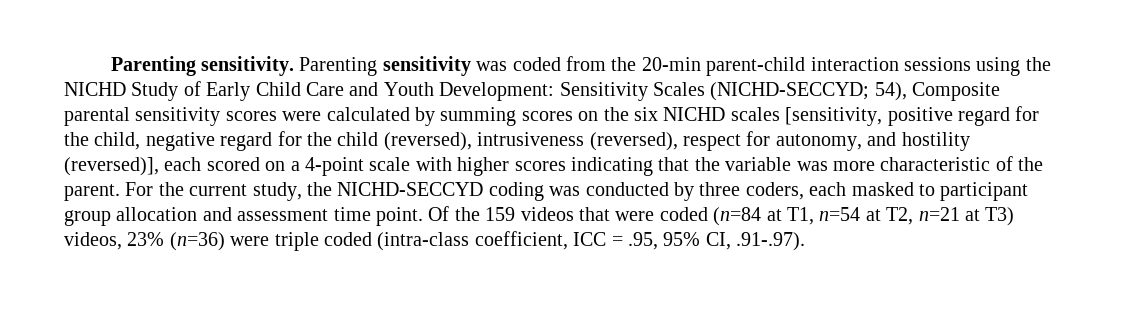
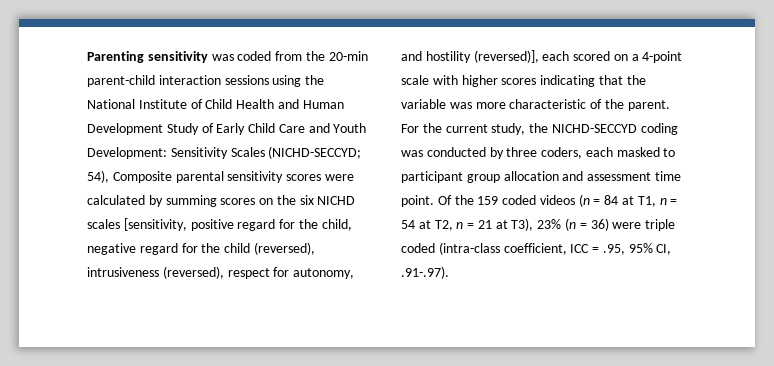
[110,56,378,76] Parenting sensitivity. Parenting -> [87,51,144,63] Parenting
[64,82,126,96] NICHD -> [87,99,344,109] [87,123,163,135] National Institute of Child Health and Human Development
[520,207,1015,226] [64,232,225,251] videos that were coded (n=84 at T1, n=54 at T2, n=21 at T3) videos, 23% (n=36) -> [502,194,678,207] [401,218,609,231] coded videos (n = 84 at T1, n = 54 at T2, n = 21 at T3), 23% (n = 36)

